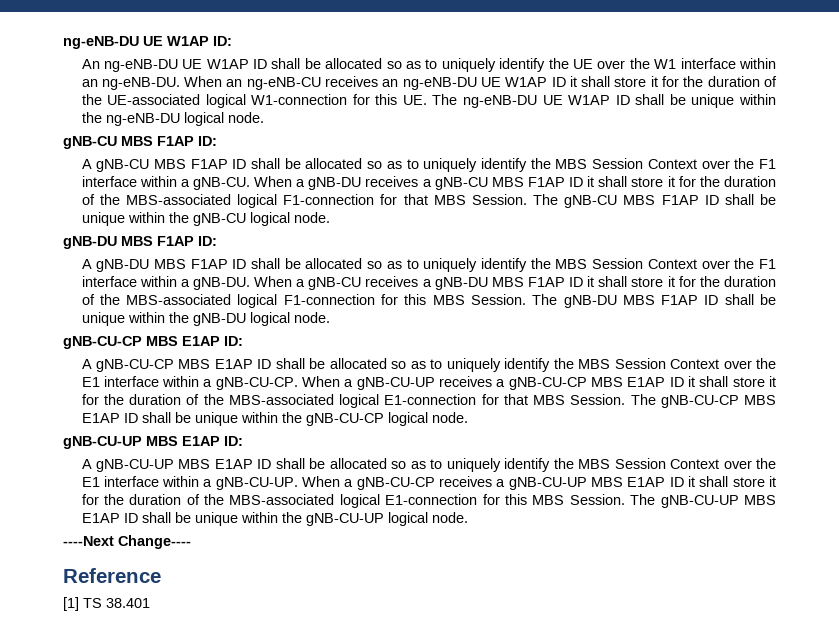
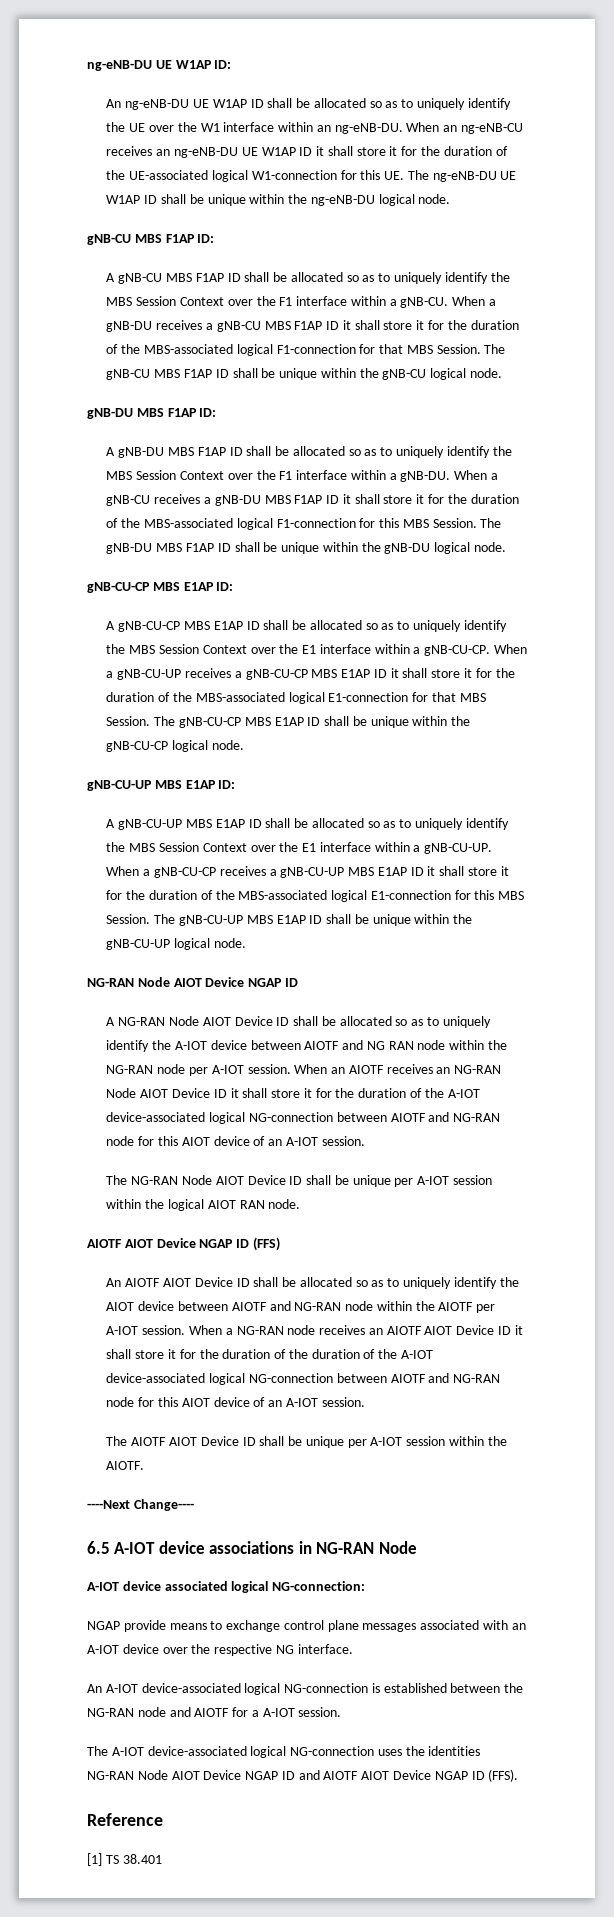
[63,535,191,549] ----Next Change---- -> [87,977,298,987] [106,1016,491,1028] [106,1040,507,1052] [106,1064,502,1076] [106,1088,480,1098] [106,1112,501,1124] [106,1136,365,1146] [106,1175,492,1187] [106,1199,301,1211] [87,1237,280,1251] [106,1277,519,1289] [106,1301,496,1313] [106,1325,523,1335] [106,1349,433,1359] [106,1373,501,1385] [106,1397,365,1407] [106,1436,507,1448] [106,1461,145,1470] [87,1499,194,1511] [87,1541,417,1554] [87,1581,366,1593] [87,1620,526,1632] [87,1644,353,1656] [87,1683,524,1695] [87,1707,342,1717] [87,1746,481,1758] [87,1769,519,1782] NG-RAN Node AIOT Device NGAP ID // A NG-RAN Node AIOT Device ID shall be allocated so as to uniquely identify the A-IOT device between AIOTF and NG RAN node within the NG-RAN node per A-IOT session. When an AIOTF receives an NG-RAN Node AIOT Device ID it shall store it for the duration of the A-IOT device-associated logical NG-connection between AIOTF and NG-RAN node for this AIOT device of an A-IOT session. // The NG-RAN Node AIOT Device ID shall be unique per A-IOT session within the logical AIOT RAN node. // AIOTF AIOT Device NGAP ID (FFS) // An AIOTF AIOT Device ID shall be allocated so as to uniquely identify the AIOT device between AIOTF and NG-RAN node within the AIOTF per A-IOT session. When a NG-RAN node receives an AIOTF AIOT Device ID it shall store it for the duration of the duration of the A-IOT device-associated logical NG-connection between AIOTF and NG-RAN node for this AIOT device of an A-IOT session. // The AIOTF AIOT Device ID shall be unique per A-IOT session within the AIOTF. // ----Next Change---- // 6.5 A-IOT device associations in NG-RAN Node // A-IOT device associated logical NG-connection: // NGAP provide means to exchange control plane messages associated with an A-IOT device over the respective NG interface. // An A-IOT device-associated logical NG-connection is established between the NG-RAN node and AIOTF for a A-IOT session. // The A-IOT device-associated logical NG-connection uses the identities NG-RAN Node AIOT Device NGAP ID and AIOTF AIOT Device NGAP ID (FFS).

